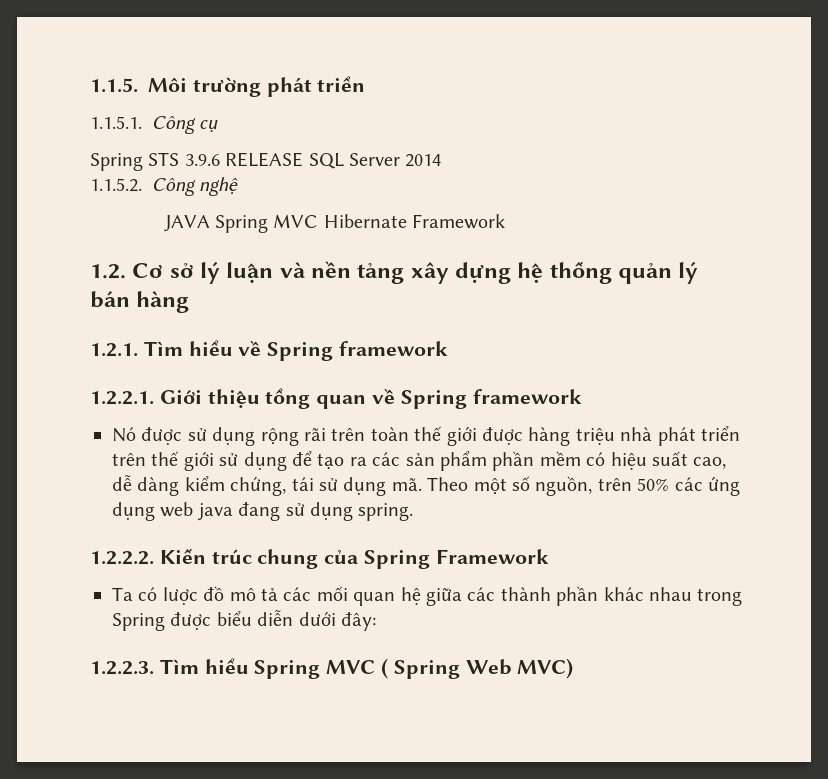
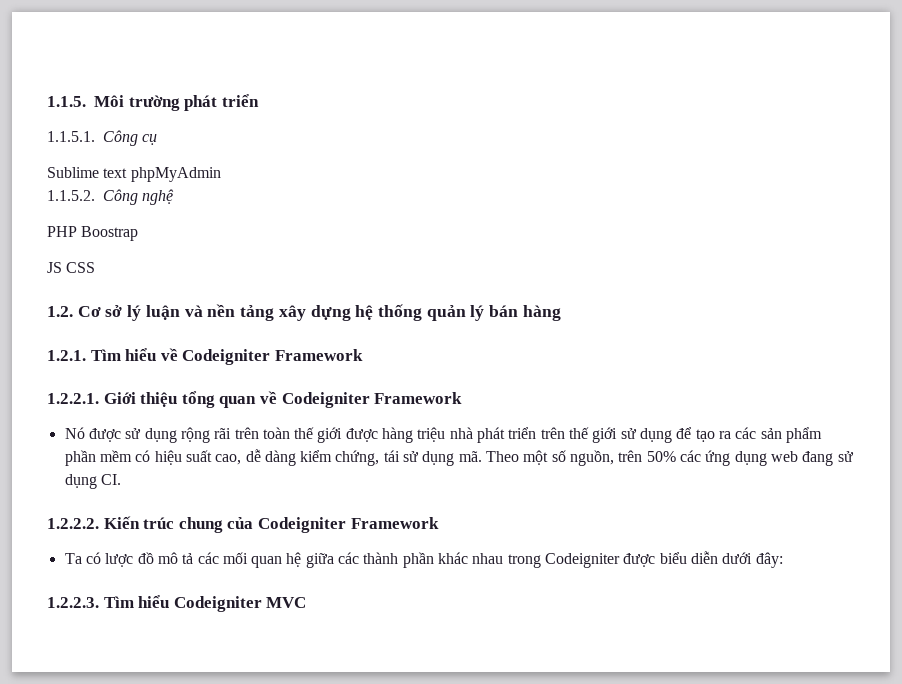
[90,152,442,171] [90,177,239,196] [163,214,506,233] Spring STS 3.9.6 RELEASE SQL Server 2014 // 1.1.5.2. Công nghệ // JAVA Spring MVC Hibernate Framework -> [47,167,221,182] [47,189,175,205] [47,226,139,241] [47,262,96,273] Sublime text phpMyAdmin // 1.1.5.2. Công nghệ // PHP Boostrap // JS CSS
[267,341,449,361] Spring framework -> [182,349,363,365] Codeigniter Framework
[400,389,582,409] Spring framework -> [281,392,463,408] Codeigniter Framework
[197,503,233,521] java -> (798, 456) none
[358,503,414,521] spring. -> [100,474,121,485] CI.
[364,550,431,569] Spring -> [257,517,346,533] Codeigniter
[112,613,165,631] Spring -> [545,553,621,568] Codeigniter
[254,658,574,679] Spring MVC ( Spring Web MVC) -> [173,596,307,612] Codeigniter MVC

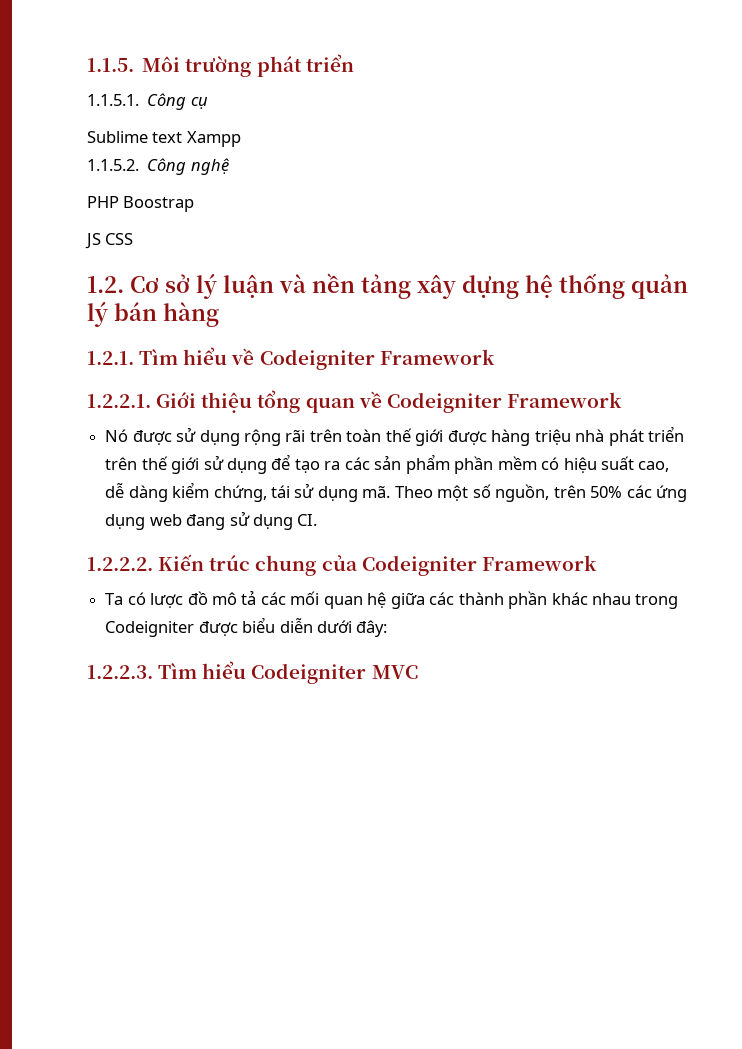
[130,167,221,182] phpMyAdmin -> [186,131,241,147] Xampp

